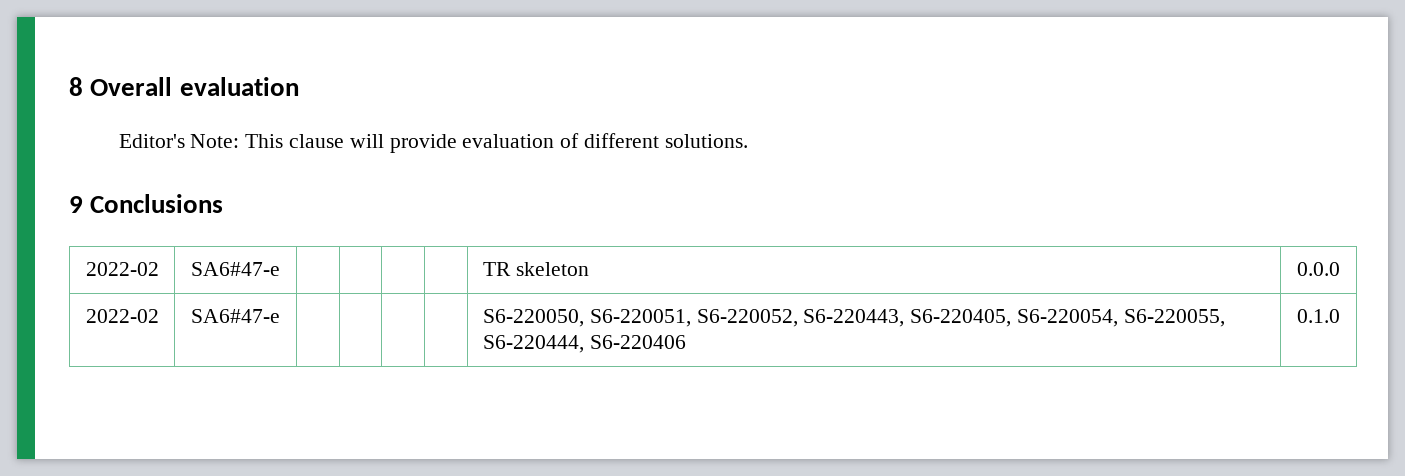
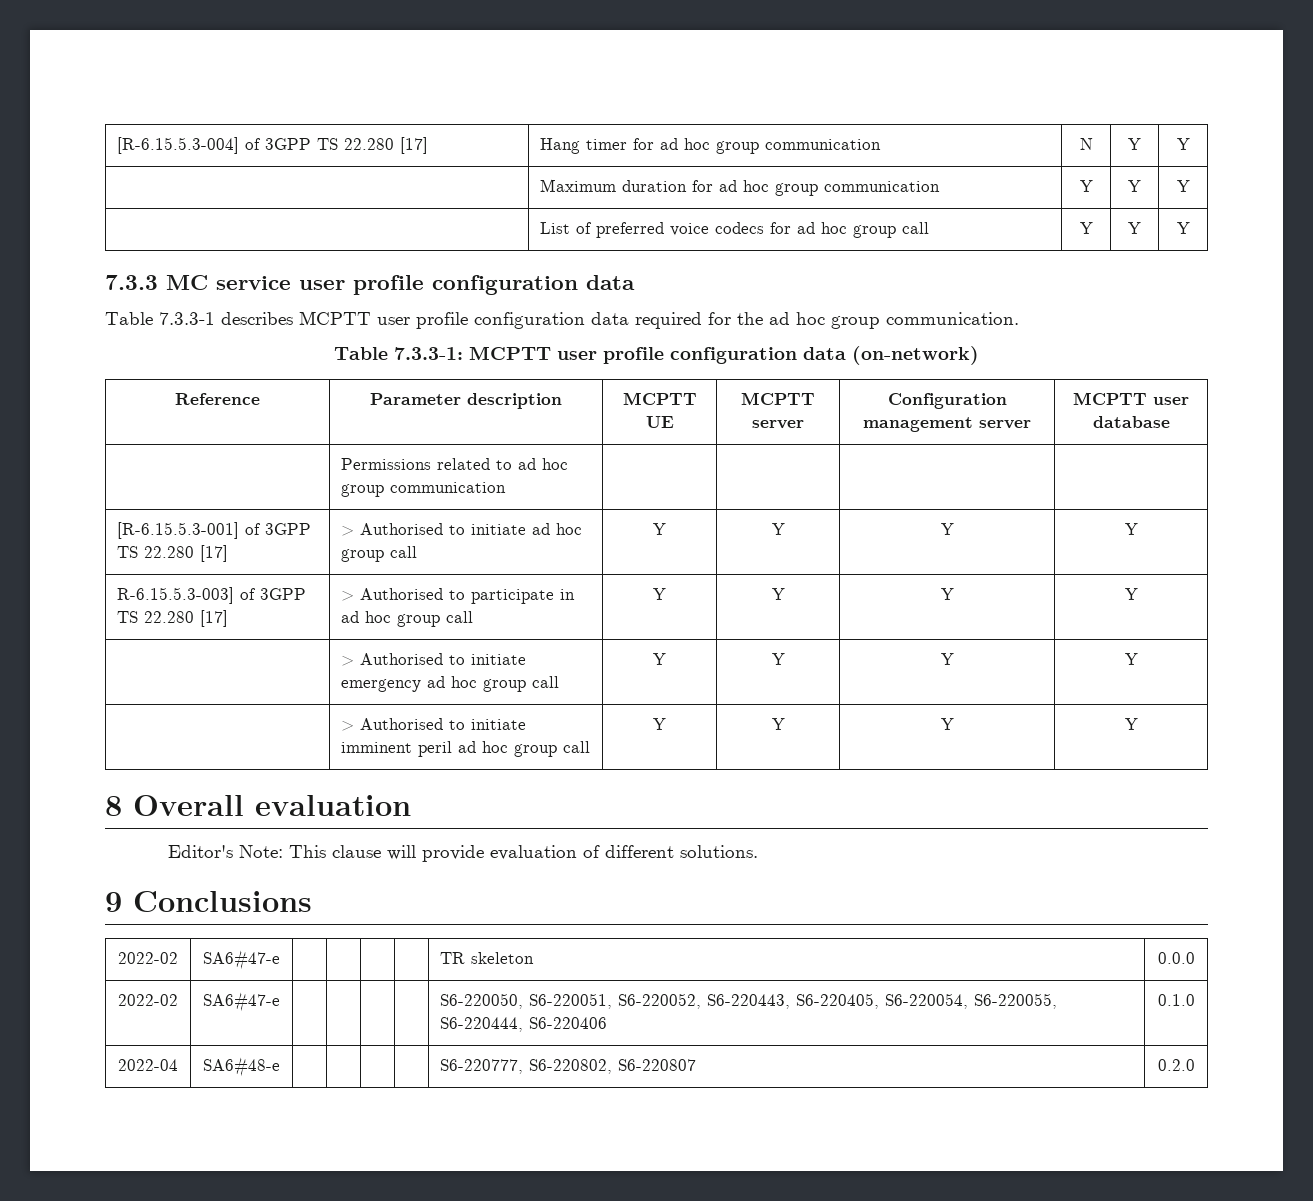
(69, 86) none -> [117,137,429,154] [540,138,882,154] [1079,138,1093,150] [1128,138,1141,150] [1176,138,1190,150] [540,179,941,196] [1079,180,1093,192] [1128,180,1141,192] [1176,180,1190,192] [540,222,930,238] [1079,222,1093,234] [1128,222,1141,234] [1176,222,1190,234] [105,275,635,295] [105,311,1019,329] [334,346,979,365] [175,393,260,405] [370,393,562,409] [622,392,697,405] [645,416,674,428] [741,392,815,405] [752,420,804,429] [887,393,1007,409] [863,417,1031,432] [1073,392,1189,405] [1092,416,1170,428] [341,458,569,470] [341,482,507,497] [117,522,312,539] [117,545,229,562] [341,523,583,536] [341,546,418,562] [653,523,666,535] [771,523,785,535] [940,523,954,535] [1124,523,1138,535] [117,587,307,604] [117,610,229,627] [341,588,576,604] [341,611,474,627] [653,588,666,600] [771,588,785,600] [940,588,954,600] [1124,588,1138,600] [341,653,527,666] [341,676,560,692] [653,653,666,665] [771,653,785,665] [940,653,954,665] [1124,653,1138,665] [341,718,527,731] [341,741,591,757] [653,718,666,730] [771,718,785,730] [940,718,954,730] [1124,718,1138,730] [R-6.15.5.3-004] of 3GPP TS 22.280 [17] | Hang timer for ad hoc group communication | N | Y | Y // | Maximum duration for ad hoc group communication | Y | Y | Y // | List of preferred voice codecs for ad hoc group call | Y | Y | Y // 7.3.3 MC service user profile configuration data // Table 7.3.3-1 describes MCPTT user profile configuration data required for the ad hoc group communication. // Table 7.3.3-1: MCPTT user profile configuration data (on-network) // Reference | Parameter description | MCPTT UE | MCPTT server | Configuration management server | MCPTT user database // | Permissions related to ad hoc group communication | | | | // [R-6.15.5.3-001] of 3GPP TS 22.280 [17] | > Authorised to initiate ad hoc group call | Y | Y | Y | Y // R-6.15.5.3-003] of 3GPP TS 22.280 [17] | > Authorised to participate in ad hoc group call | Y | Y | Y | Y // | > Authorised to initiate emergency ad hoc group call | Y | Y | Y | Y // | > Authorised to initiate imminent peril ad hoc group call | Y | Y | Y | Y //
(1340, 316) none -> [118,1059,178,1071] [203,1057,280,1077] [440,1059,697,1074] [1157,1059,1195,1071] // 2022-04 | SA6#48-e | | | | | S6-220777, S6-220802, S6-220807 | 0.2.0

